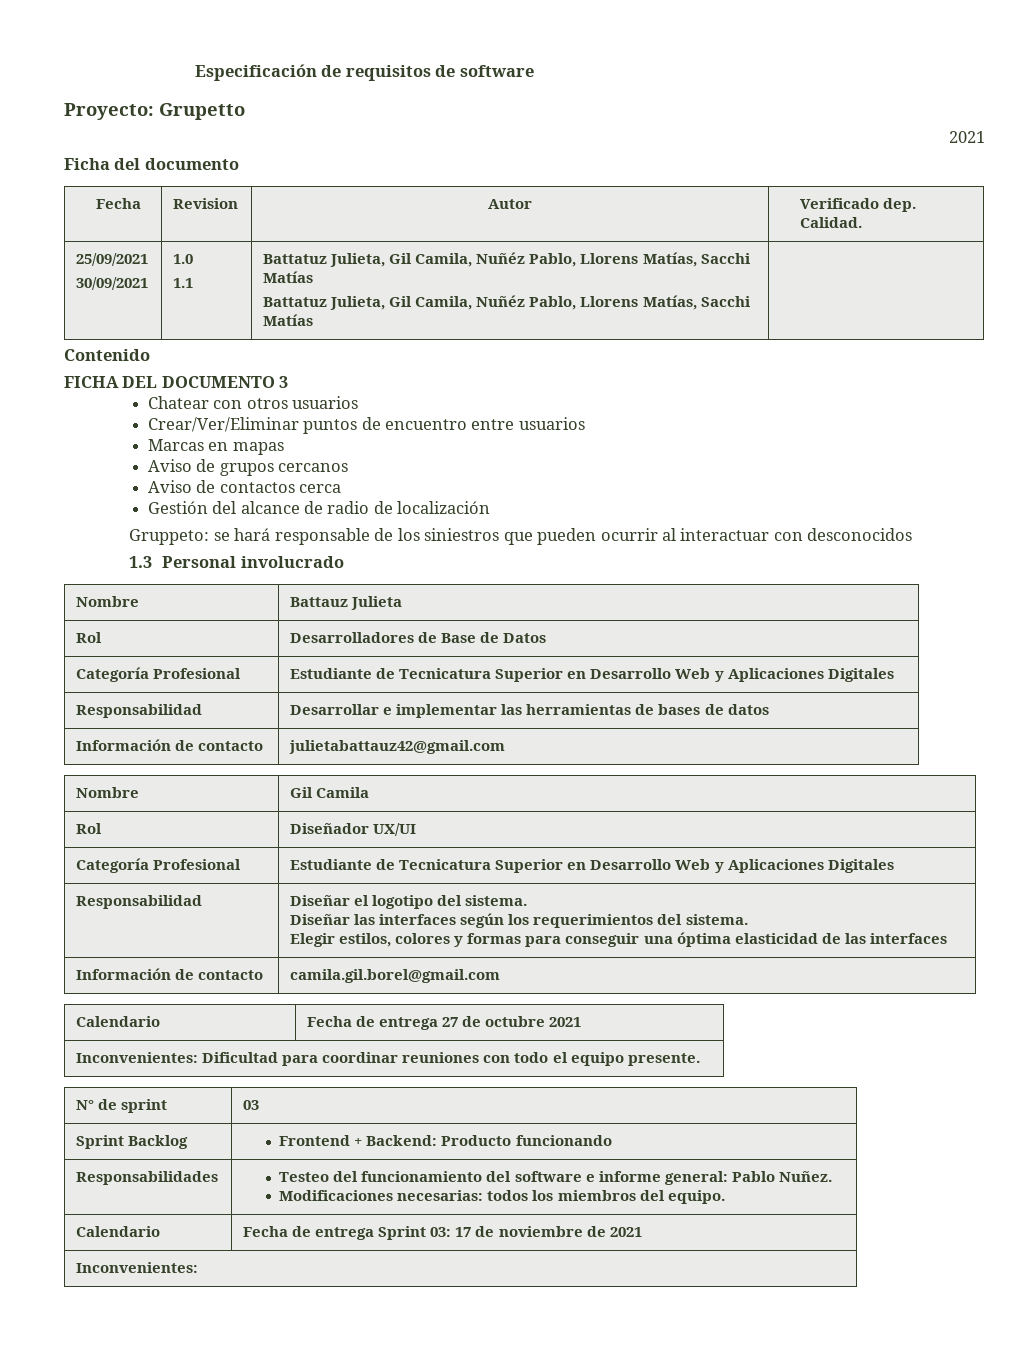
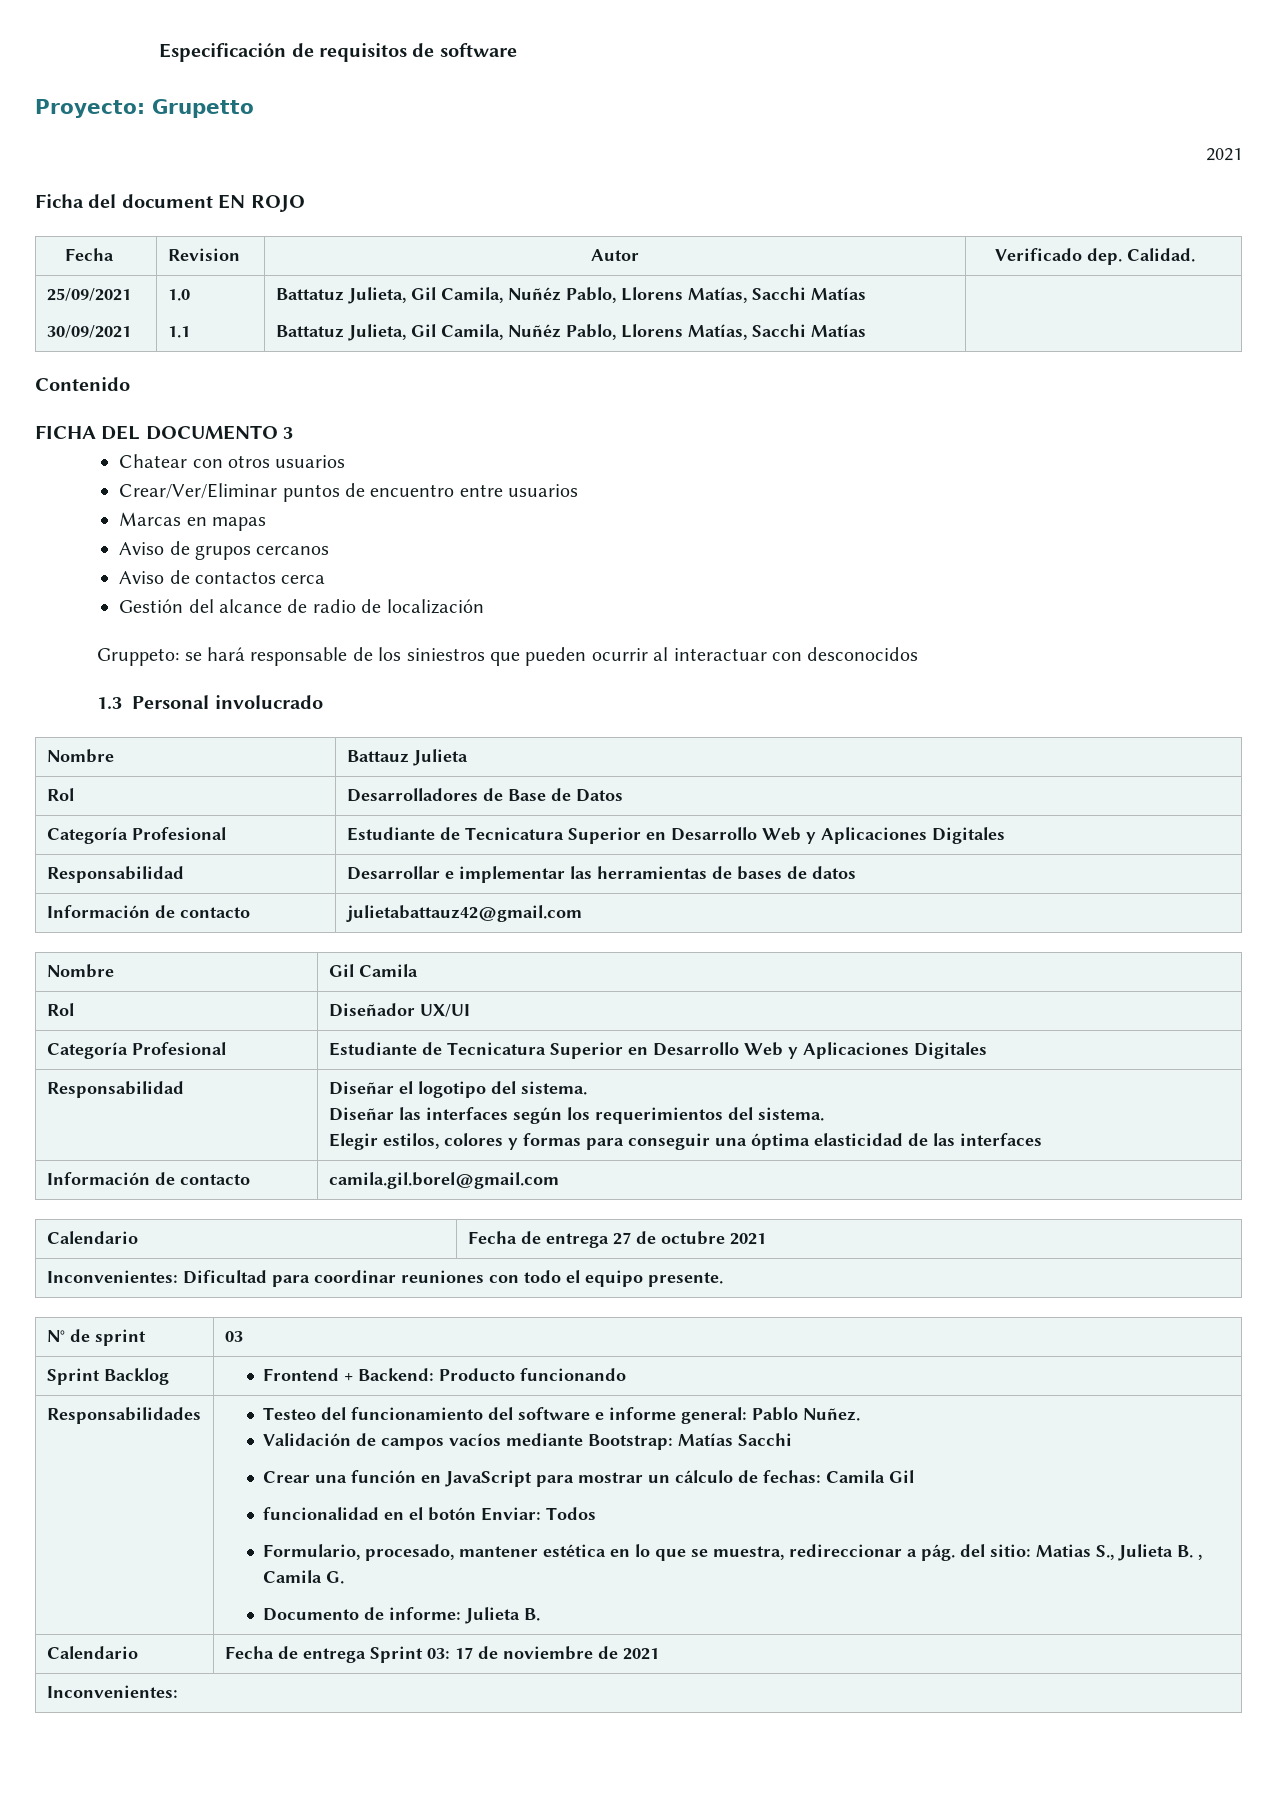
[144,158,239,170] documento -> [121,194,305,212] document EN ROJO
[279,1190,725,1204] Modificaciones necesarias: todos los miembros del equipo. -> [263,1433,793,1450] [263,1470,915,1487] [263,1507,597,1521] [263,1544,1203,1561] [263,1570,345,1584] [263,1607,541,1624] Validación de campos vacíos mediante Bootstrap: Matías Sacchi // Crear una función en JavaScript para mostrar un cálculo de fechas: Camila Gil // funcionalidad en el botón Enviar: Todos // Formulario, procesado, mantener estética en lo que se muestra, redireccionar a pág. del sitio: Matias S., Julieta B. , Camila G. // Documento de informe: Julieta B.

